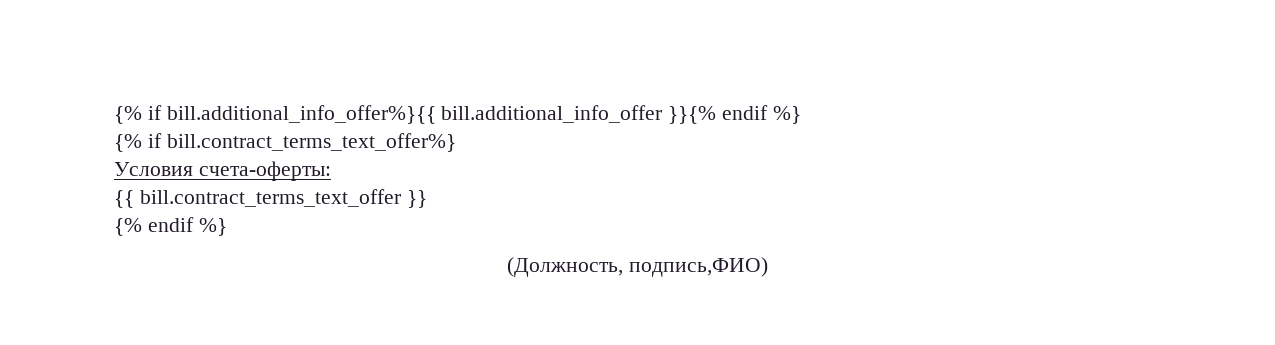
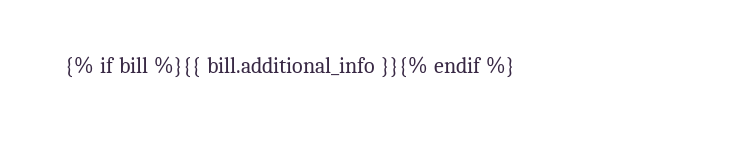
[114,105,663,124] {% if bill.additional_info_offer%}{{ bill.additional_info_offer -> [65,56,375,78] {% if bill %}{{ bill.additional_info
[114,133,456,152] [114,161,331,181] [114,189,427,208] [114,217,227,236] [507,257,768,277] // {% if bill.contract_terms_text_offer%} // Условия счета-оферты: // {{ bill.contract_terms_text_offer }} // {% endif %} // (Должность, подпись,ФИО) -> (515, 67) none

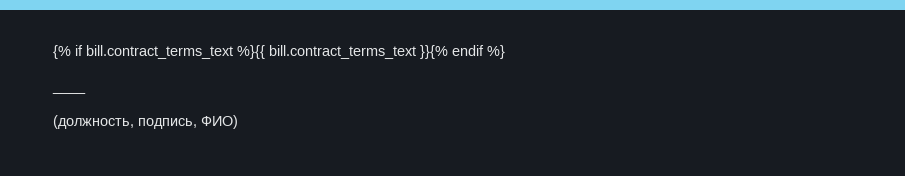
[118,56,375,78] bill %}{{ bill.additional_info -> [86,45,416,59] bill.contract_terms_text %}{{ bill.contract_terms_text
(515, 67) none -> [52,91,86,94] [53,115,238,129] // ____ // (должность, подпись, ФИО)

